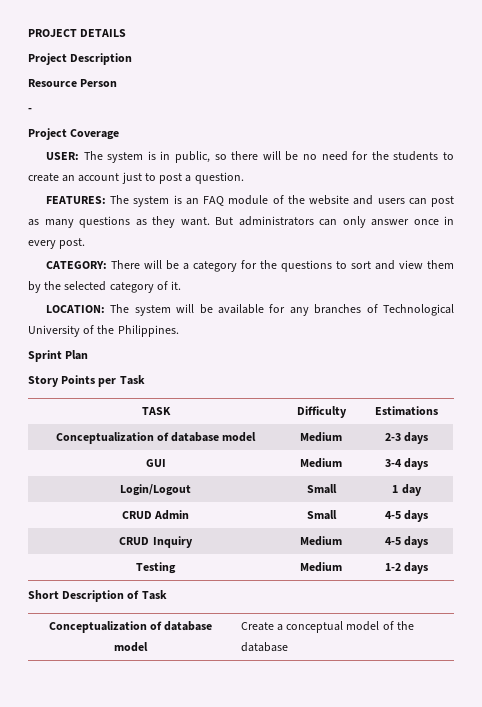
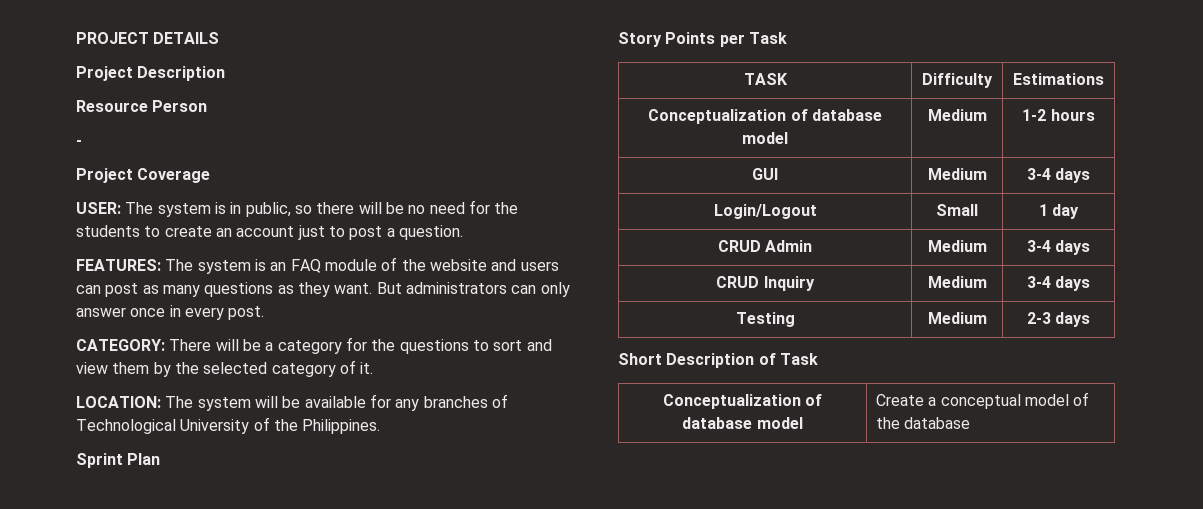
[384,432,429,444] 2-3 days -> [1022,109,1095,121] 1-2 hours
[306,510,337,520] [384,511,401,519] Small | 4-5 -> [927,240,987,252] [1026,240,1051,252] Medium | 3-4
[384,537,401,545] 4-5 -> [1026,276,1051,288] 3-4
[384,563,401,571] 1-2 -> [1026,312,1051,324] 2-3

